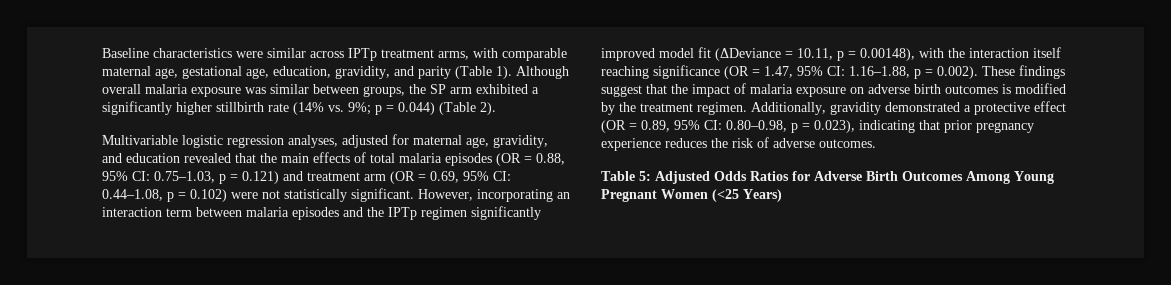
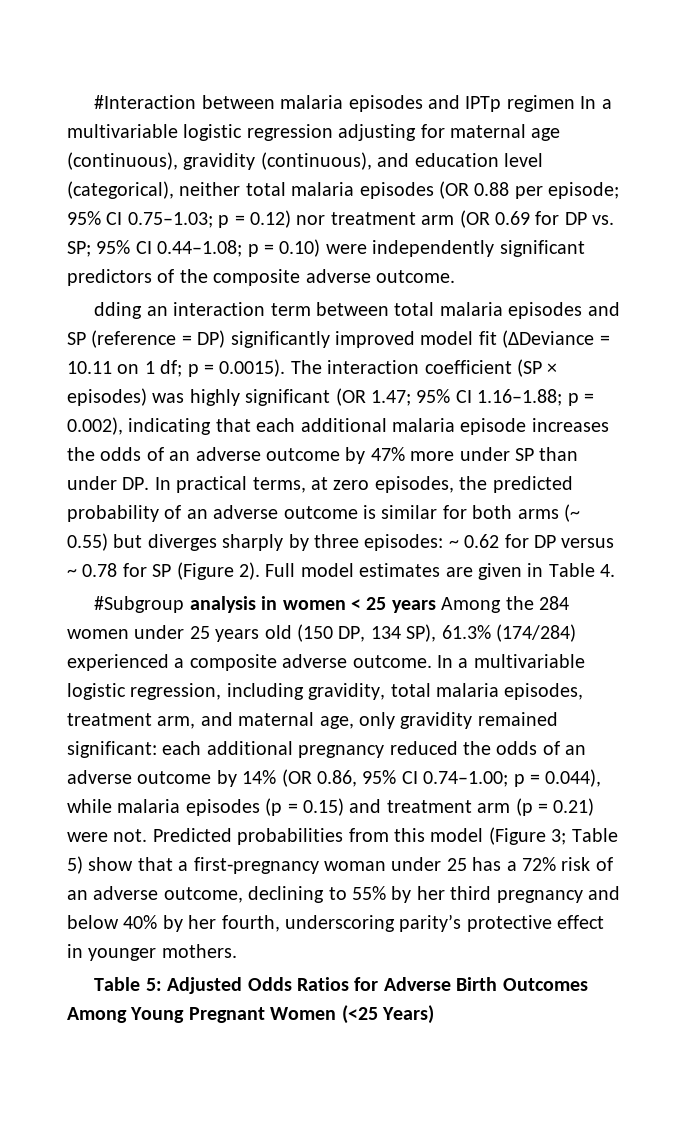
[102,48,567,61] [102,66,569,79] [102,84,539,97] [102,101,496,115] [102,134,548,148] [102,152,565,166] [102,171,511,184] [102,188,553,202] Baseline characteristics were similar across IPTp treatment arms, with comparable maternal age, gestational age, education, gravidity, and parity (Table 1). Although overall malaria exposure was similar between groups, the SP arm exhibited a significantly higher stillbirth rate (14% vs. 9%; p = 0.044) (Table 2). // Multivariable logistic regression analyses, adjusted for maternal age, gravidity, and education revealed that the main effects of total malaria episodes (OR = 0.88, 95% CI: 0.75–1.03, p = 0.121) and treatment arm (OR = 0.69, 95% CI: 0.44–1.08, p = 0.102) were not statistically significant. However, incorporating -> [94,95,612,112] [67,124,561,141] [67,152,543,170] [67,181,620,199] [67,210,615,228] [67,239,585,257] [67,269,455,286] [94,302,143,319] #Interaction between malaria episodes and IPTp regimen In a multivariable logistic regression adjusting for maternal age (continuous), gravidity (continuous), and education level (categorical), neither total malaria episodes (OR 0.88 per episode; 95% CI 0.75–1.03; p = 0.12) nor treatment arm (OR 0.69 for DP vs. SP; 95% CI 0.44–1.08; p = 0.10) were independently significant predictors of the composite adverse outcome. // dding
[246,207,467,220] malaria episodes and the IPTp regimen -> [394,302,620,319] [67,330,226,348] total malaria episodes and SP (reference = DP)
[797,47,1061,61] [601,65,1065,79] [601,83,1066,97] [601,101,1066,115] [601,120,1034,133] [601,137,876,151] 10.11, p = 0.00148), with the interaction itself reaching significance (OR = 1.47, 95% CI: 1.16–1.88, p = 0.002). These findings suggest that the impact of malaria exposure on adverse birth outcomes is modified by the treatment regimen. Additionally, gravidity demonstrated a protective effect (OR = 0.89, 95% CI: 0.80–0.98, p = 0.023), indicating that prior pregnancy experience reduces the risk of adverse outcomes. -> [67,359,558,377] [67,388,594,406] [67,417,609,435] [67,447,579,464] [67,476,573,493] [67,504,580,522] [67,533,615,551] [67,562,616,580] [94,596,569,613] [67,624,576,642] [67,654,585,671] [67,683,584,700] [67,712,558,729] [67,741,587,758] [67,769,602,787] [67,798,595,816] [67,827,618,845] [67,856,613,874] [67,886,620,903] [67,914,605,932] [67,944,237,961] 10.11 on 1 df; p = 0.0015). The interaction coefficient (SP × episodes) was highly significant (OR 1.47; 95% CI 1.16–1.88; p = 0.002), indicating that each additional malaria episode increases the odds of an adverse outcome by 47% more under SP than under DP. In practical terms, at zero episodes, the predicted probability of an adverse outcome is similar for both arms (~ 0.55) but diverges sharply by three episodes: ~ 0.62 for DP versus ~ 0.78 for SP (Figure 2). Full model estimates are given in Table 4. // #Subgroup analysis in women < 25 years Among the 284 women under 25 years old (150 DP, 134 SP), 61.3% (174/284) experienced a composite adverse outcome. In a multivariable logistic regression, including gravidity, total malaria episodes, treatment arm, and maternal age, only gravidity remained significant: each additional pregnancy reduced the odds of an adverse outcome by 14% (OR 0.86, 95% CI 0.74–1.00; p = 0.044), while malaria episodes (p = 0.15) and treatment arm (p = 0.21) were not. Predicted probabilities from this model (Figure 3; Table 5) show that a first‐pregnancy woman under 25 has a 72% risk of an adverse outcome, declining to 55% by her third pregnancy and below 40% by her fourth, underscoring parity’s protective effect in younger mothers.

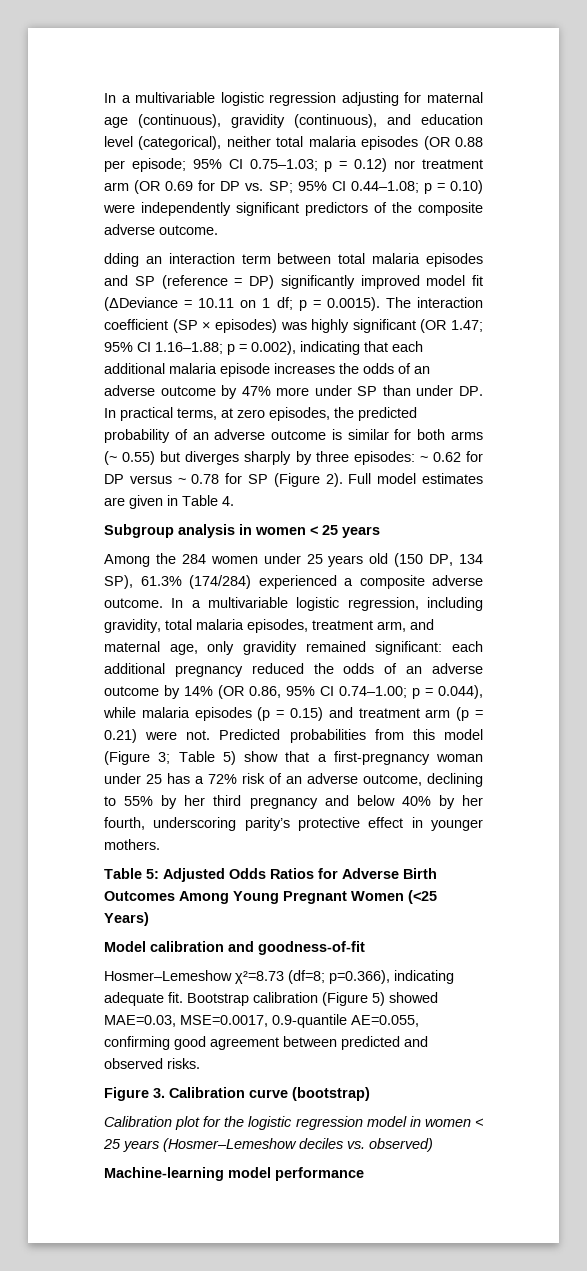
[94,95,575,112] #Interaction between malaria episodes and IPTp regimen -> (104, 98) none
[94,596,185,613] #Subgroup -> [104,524,174,538] Subgroup
(436, 606) none -> (380, 532) //
(434, 1014) none -> [104,941,365,955] [104,970,454,984] [104,992,438,1006] [104,1014,419,1028] [104,1036,428,1050] [104,1058,200,1069] [104,1087,370,1101] [104,1116,483,1130] [103,1138,433,1152] [104,1167,364,1181] // Model calibration and goodness‑of‑fit // Hosmer–Lemeshow χ²=8.73 (df=8; p=0.366), indicating adequate fit. Bootstrap calibration (Figure 5) showed MAE=0.03, MSE=0.0017, 0.9‑quantile AE=0.055, confirming good agreement between predicted and observed risks. // Figure 3. Calibration curve (bootstrap) // Calibration plot for the logistic regression model in women < 25 years (Hosmer–Lemeshow deciles vs. observed) // Machine‐learning model performance

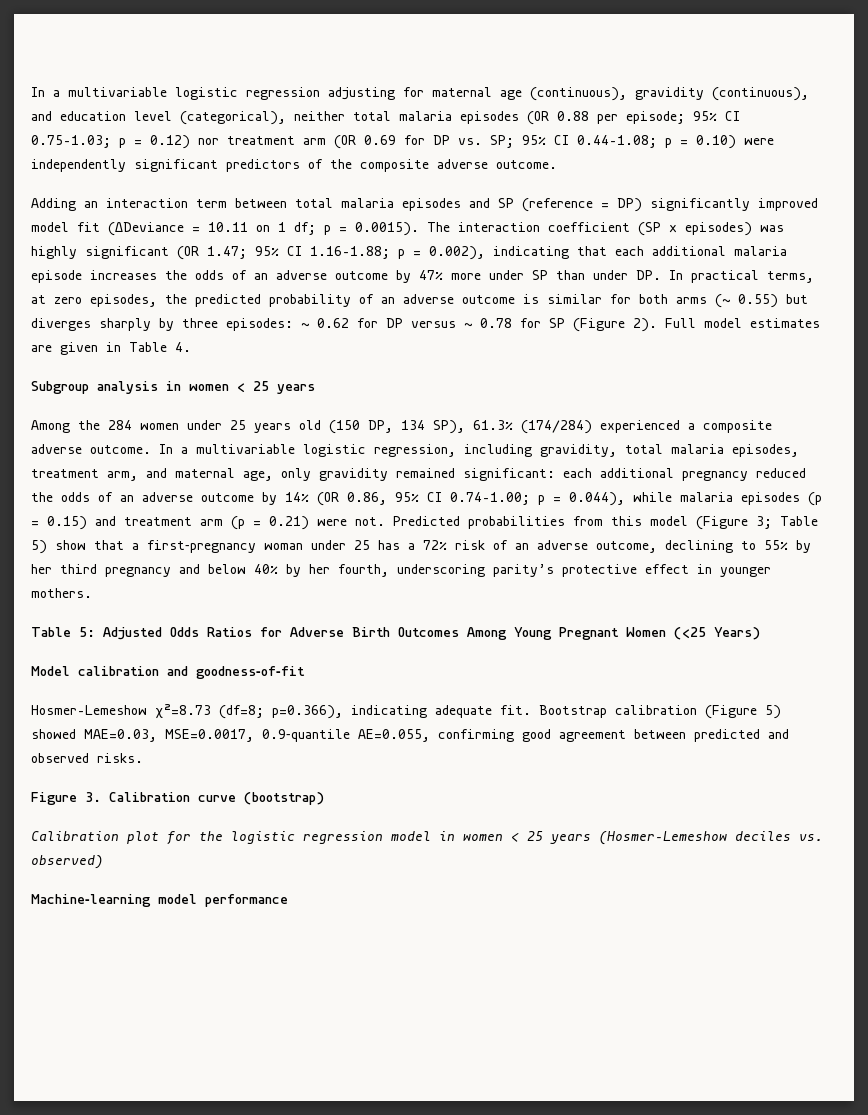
[104,253,139,267] dding -> [31,198,76,211] Adding

